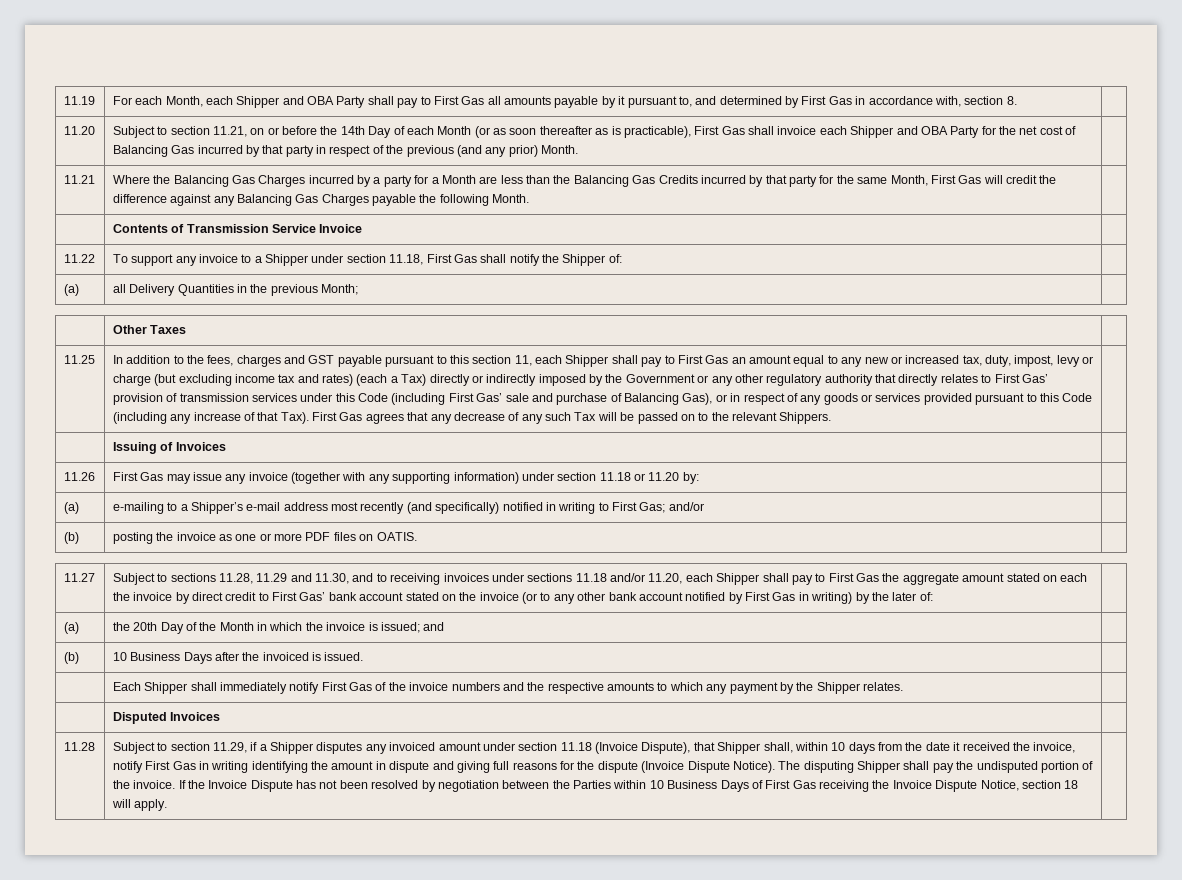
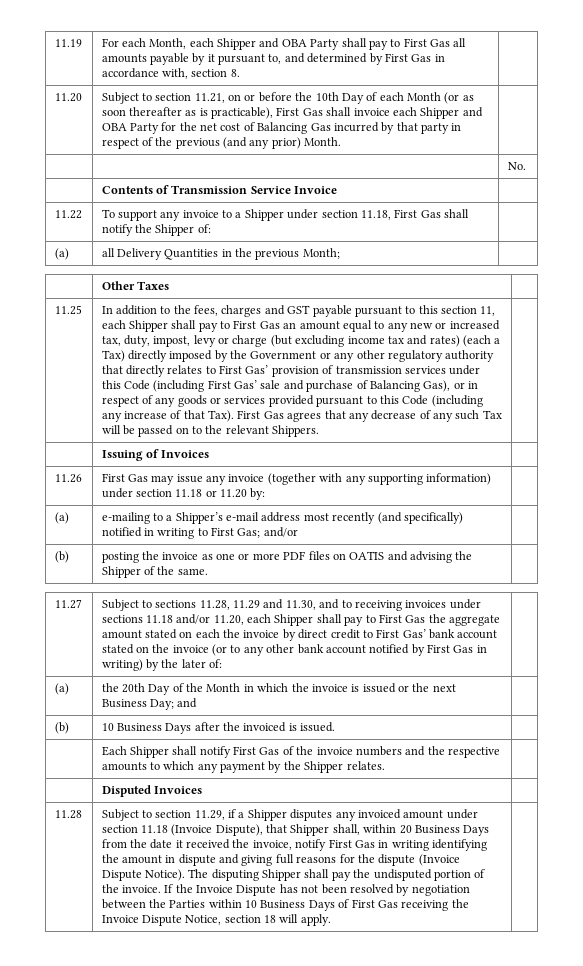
[340,126,365,135] 14th -> [315,92,339,101] 10th
[63,175,95,184] [112,175,1057,187] [112,194,530,206] 11.21 | Where the Balancing Gas Charges incurred by a party for a Month are less than the Balancing Gas Credits incurred by that party for the same Month, First Gas will credit the difference against any Balancing Gas Charges payable the following Month. | -> [507,162,526,170] | | No.
[471,374,537,386] or indirectly -> (167, 356) none
[376,532,417,541] OATIS. -> [349,551,473,563] [101,566,208,578] OATIS and advising the Shipper of the same.
[380,622,420,633] issued; -> [362,683,456,693] [101,699,174,710] issued or the next Business Day;
[219,682,287,694] immediately -> (198, 750) none
[831,742,875,754] 10 days -> [399,825,490,836] 20 Business Days

